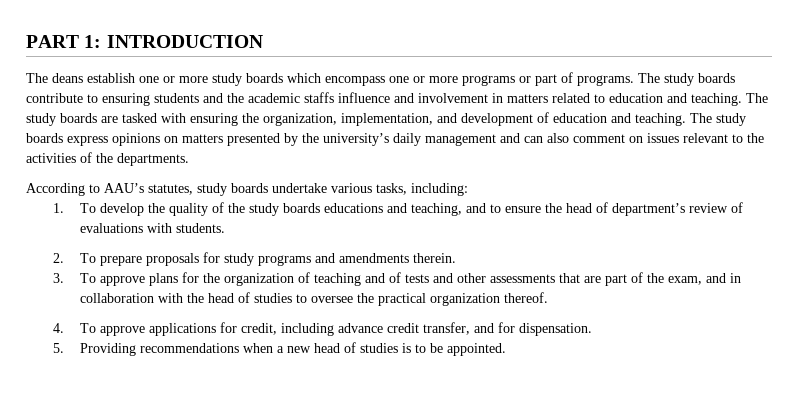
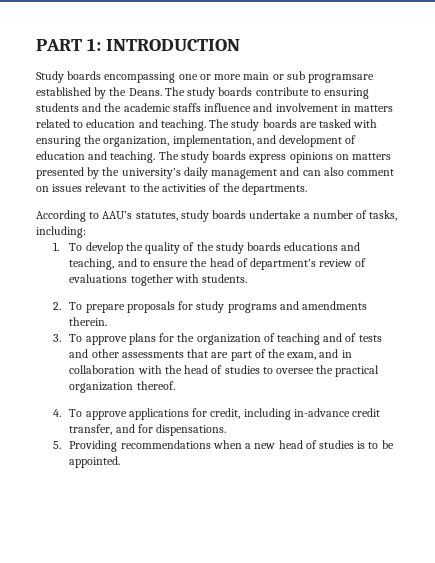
[26,72,634,86] The deans establish one or more study boards which encompass one or more programs or part of programs. -> [36,71,375,83] [36,87,162,99] Study boards encompassing one or more main or sub programsare established by the Deans.
[331,183,372,193] various -> [303,210,368,219] a number of
(144, 228) none -> [130,274,173,286] together
[338,323,384,333] advance -> [293,408,350,417] in-advance
[519,323,593,336] dispensation. -> [156,424,227,436] dispensations.

